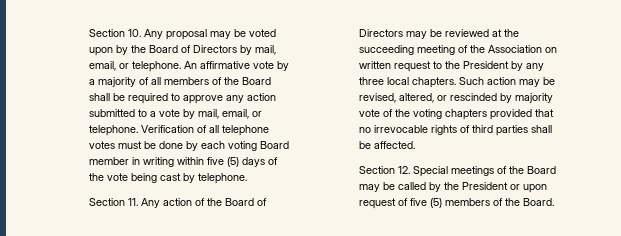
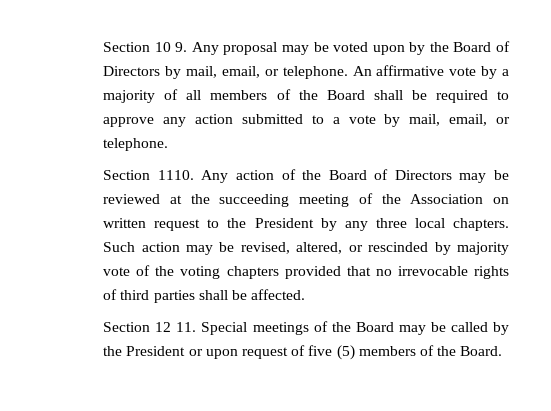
[89,29,142,37] Section 10. -> [103,42,188,52] Section 10 9.
[141,125,270,136] [89,141,290,151] [89,157,279,167] [89,173,248,184] [89,198,139,206] Verification of all telephone votes must be done by each voting Board member in writing within five (5) days of the vote being cast by telephone. // Section 11. -> [103,170,194,180] // Section 1110.
[398,166,411,174] 12. -> [155,322,197,332] 12 11.

